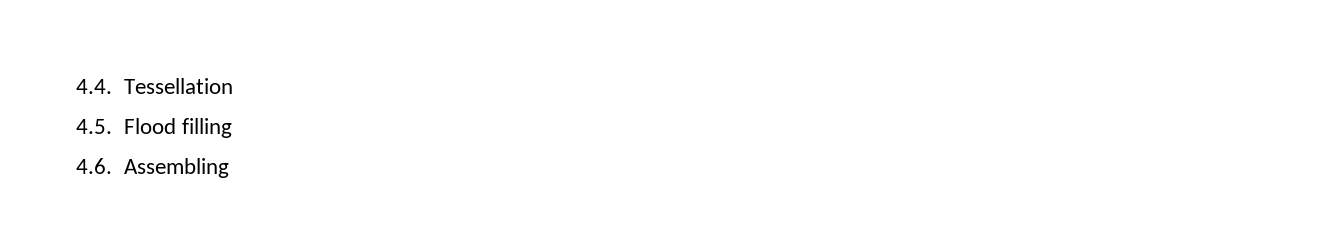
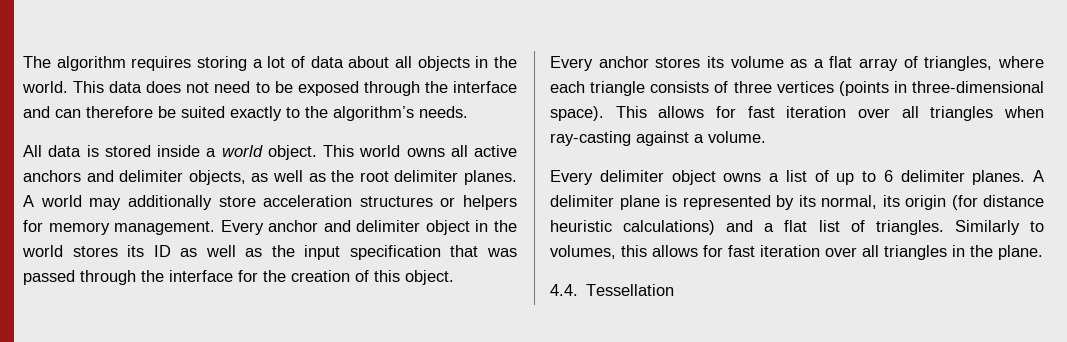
[76,78,233,94] [76,118,232,138] [76,158,229,178] 4.4. Tessellation // 4.5. Flood filling // 4.6. Assembling -> [23,56,517,71] [22,81,517,96] [23,106,468,121] [23,145,517,160] [23,170,518,185] [23,195,517,210] [23,220,517,235] [22,245,518,260] [23,270,454,285] [550,56,1044,71] [550,81,1044,96] [550,106,1044,121] [550,131,766,146] [550,170,1044,185] [550,195,1044,210] [550,220,1044,235] [550,245,1043,260] [550,284,675,296] The algorithm requires storing a lot of data about all objects in the world. This data does not need to be exposed through the interface and can therefore be suited exactly to the algorithm’s needs. // All data is stored inside a world object. This world owns all active anchors and delimiter objects, as well as the root delimiter planes. A world may additionally store acceleration structures or helpers for memory management. Every anchor and delimiter object in the world stores its ID as well as the input specification that was passed through the interface for the creation of this object. // Every anchor stores its volume as a flat array of triangles, where each triangle consists of three vertices (points in three-dimensional space). This allows for fast iteration over all triangles when ray-casting against a volume. // Every delimiter object owns a list of up to 6 delimiter planes. A delimiter plane is represented by its normal, its origin (for distance heuristic calculations) and a flat list of triangles. Similarly to volumes, this allows for fast iteration over all triangles in the plane. // 4.4. Tessellation

